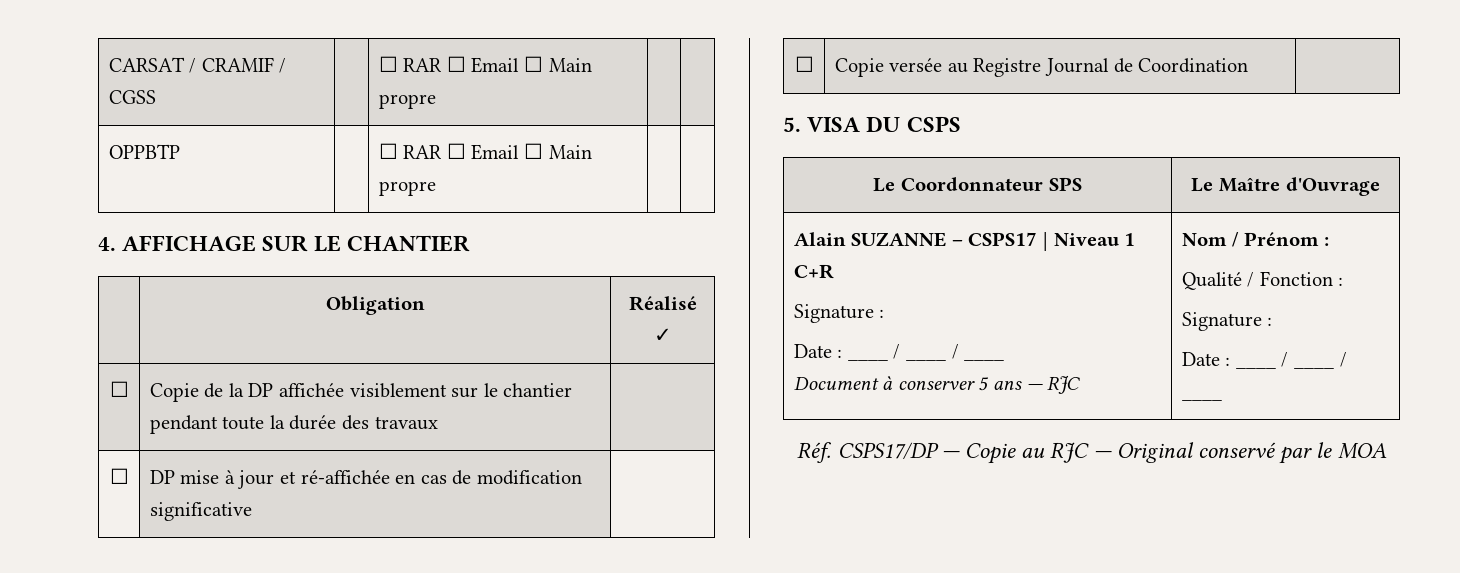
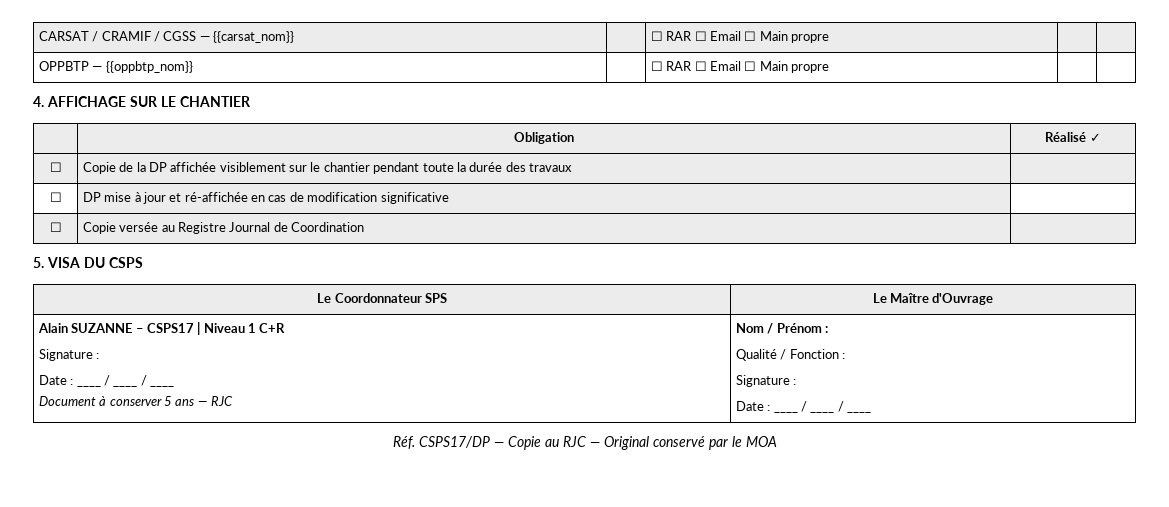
(156, 97) none -> [199,31,295,43] — {{carsat_nom}}
(180, 151) none -> [92,61,193,73] — {{oppbtp_nom}}

